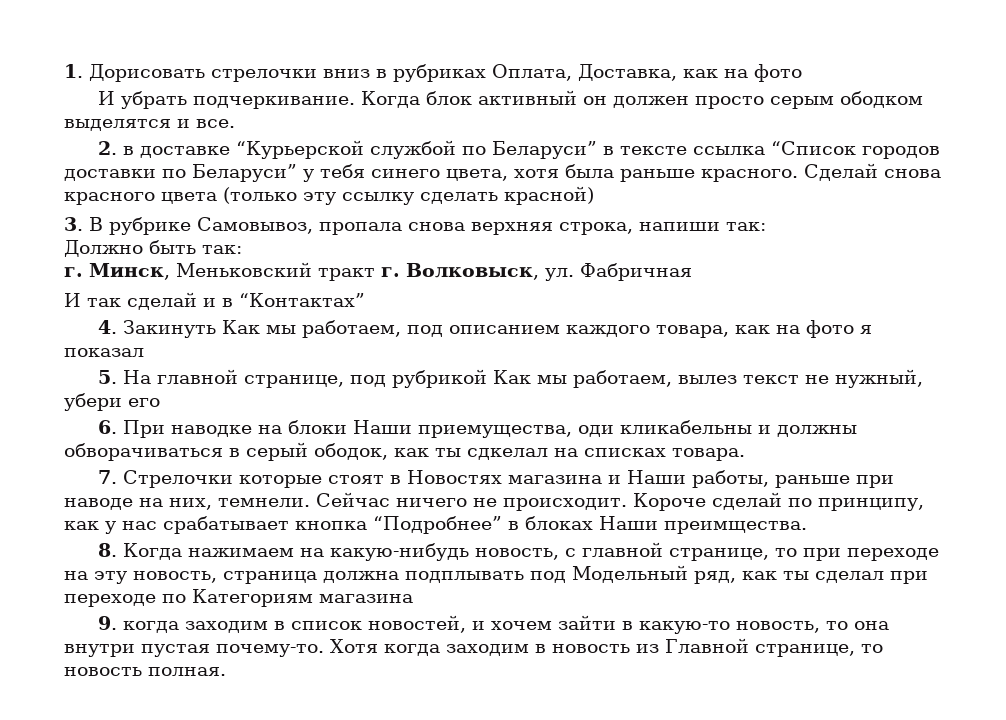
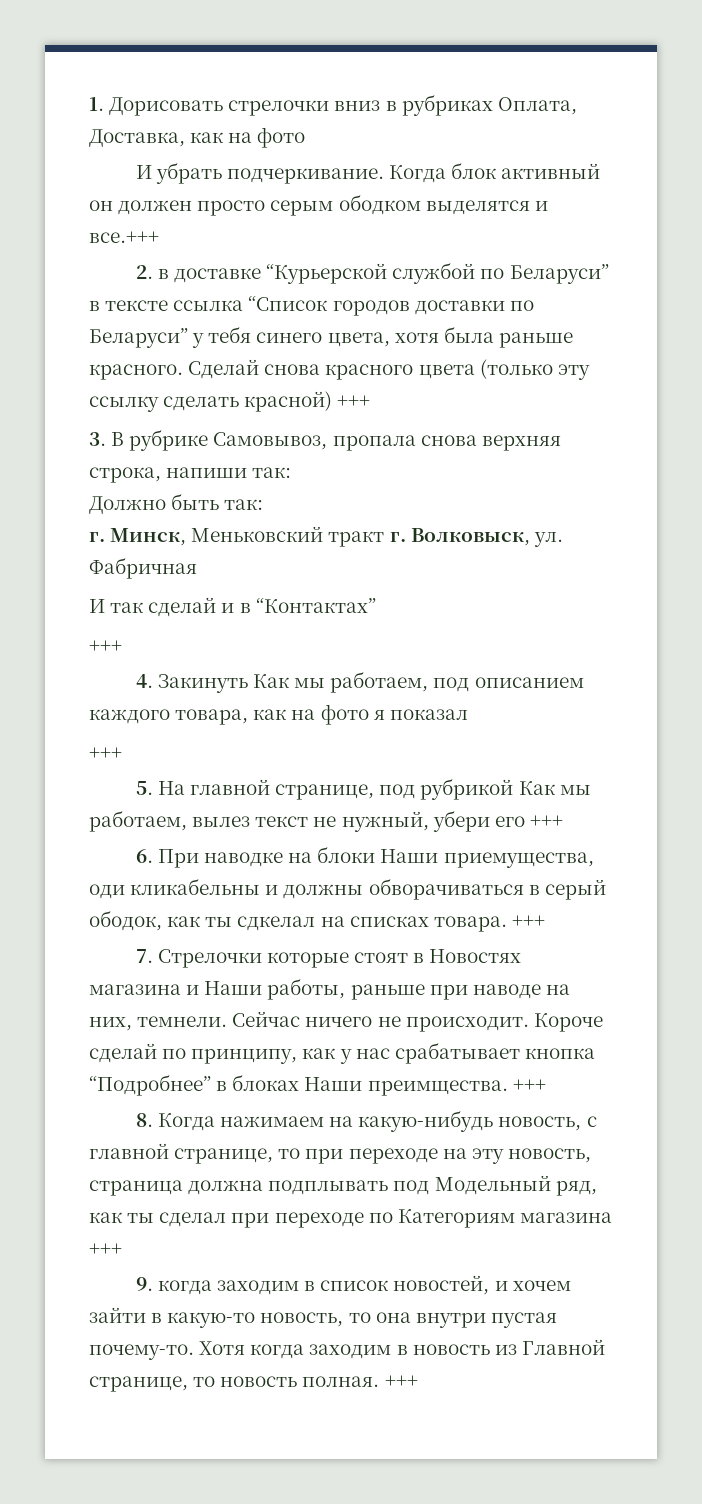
[196,119,235,128] все. -> [89,231,159,243] все.+++
(594, 195) none -> [337,395,371,407] +++
(365, 300) none -> [89,640,122,652] // +++
(144, 352) none -> [89,747,122,759] // +++
(160, 402) none -> [529,815,563,827] +++
(745, 454) none -> [511,915,545,927] +++
(807, 527) none -> [512,1079,546,1091] +++
(413, 598) none -> [89,1243,122,1255] +++
(226, 671) none -> [384,1375,418,1387] +++

